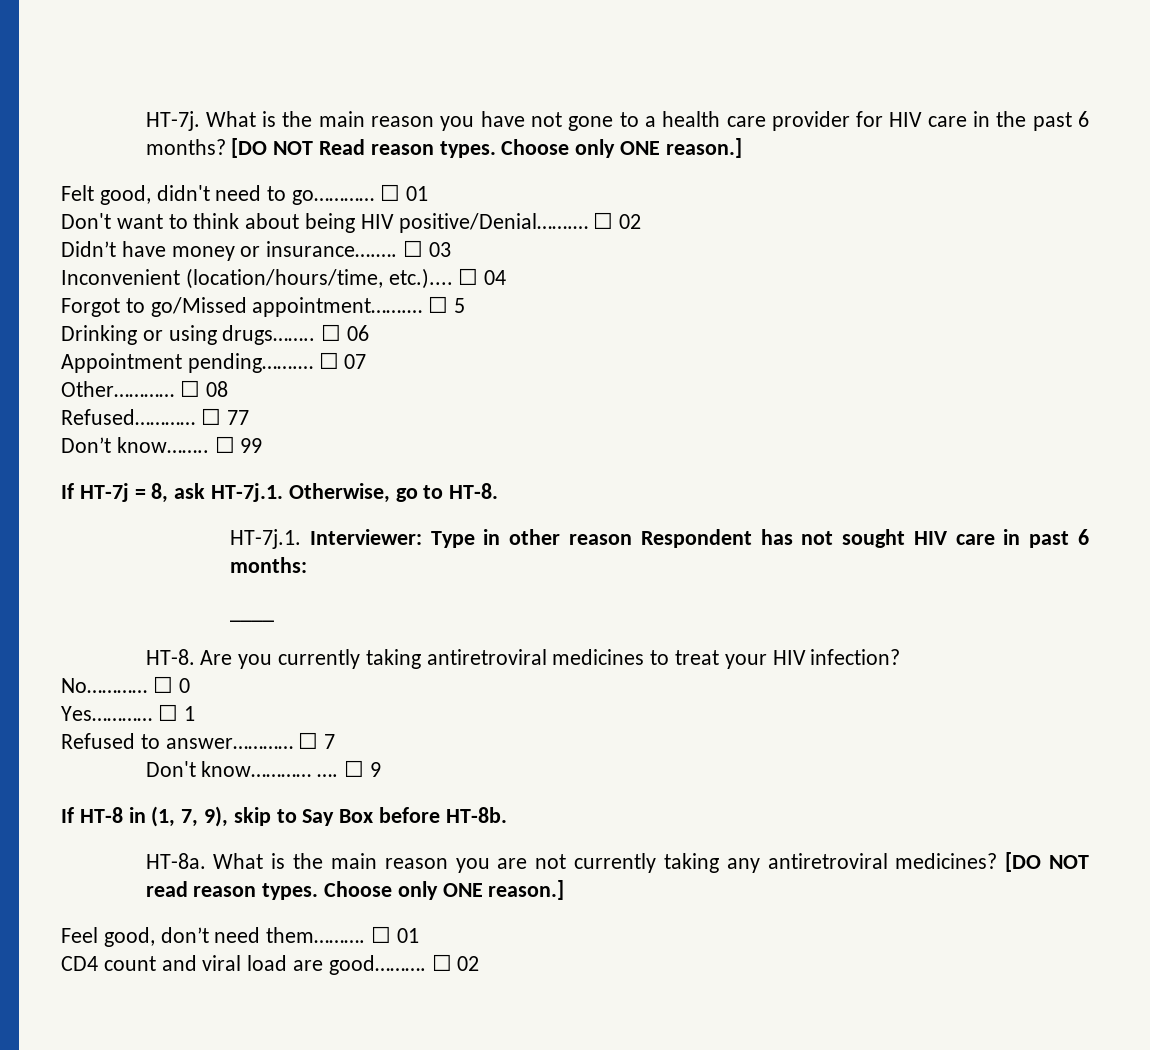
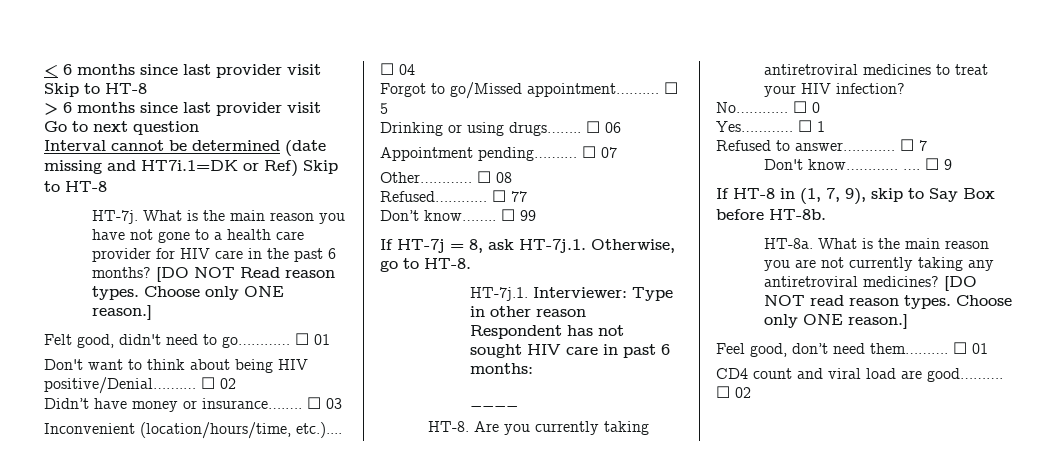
(145, 121) none -> [44,64,321,78] [44,83,147,97] [44,102,321,116] [44,121,199,135] [44,140,326,156] [44,160,338,177] [44,181,107,192] < 6 months since last provider visit Skip to HT-8 // > 6 months since last provider visit Go to next question // Interval cannot be determined (date missing and HT7i.1=DK or Ref) Skip to HT-8 //

